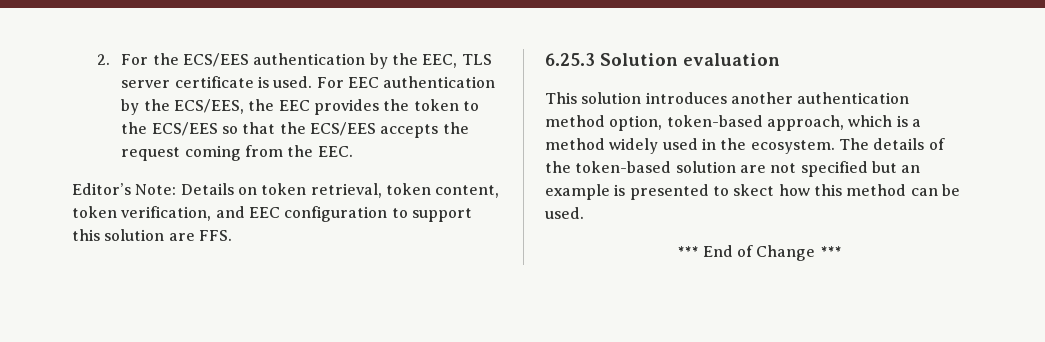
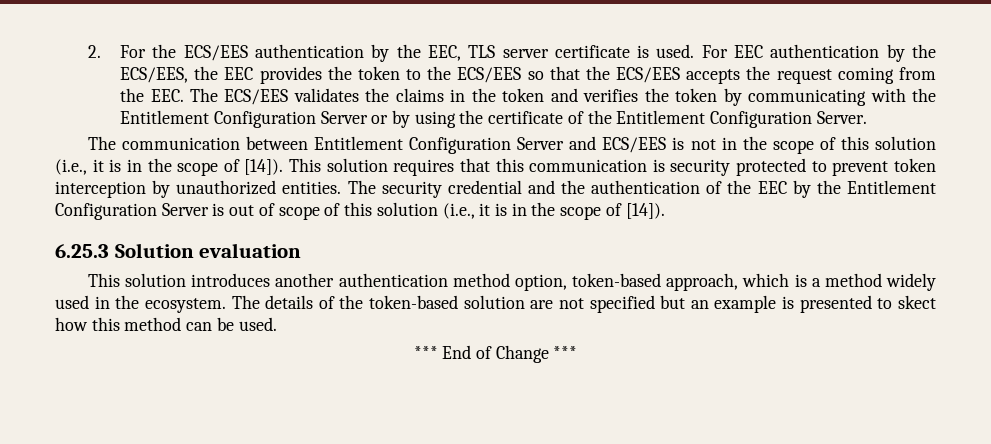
[72,183,500,198] [72,206,472,222] [72,229,232,241] // Editor’s Note: Details on token retrieval, token content, token verification, and EEC configuration to support this solution are FFS. -> [190,88,937,106] [120,110,867,128] [87,136,937,154] [55,158,937,176] [55,180,936,198] [55,202,665,220] The ECS/EES validates the claims in the token and verifies the token by communicating with the Entitlement Configuration Server or by using the certificate of the Entitlement Configuration Server. // The communication between Entitlement Configuration Server and ECS/EES is not in the scope of this solution (i.e., it is in the scope of [14]). This solution requires that this communication is security protected to prevent token interception by unauthorized entities. The security credential and the authentication of the EEC by the Entitlement Configuration Server is out of scope of this solution (i.e., it is in the scope of [14]).

